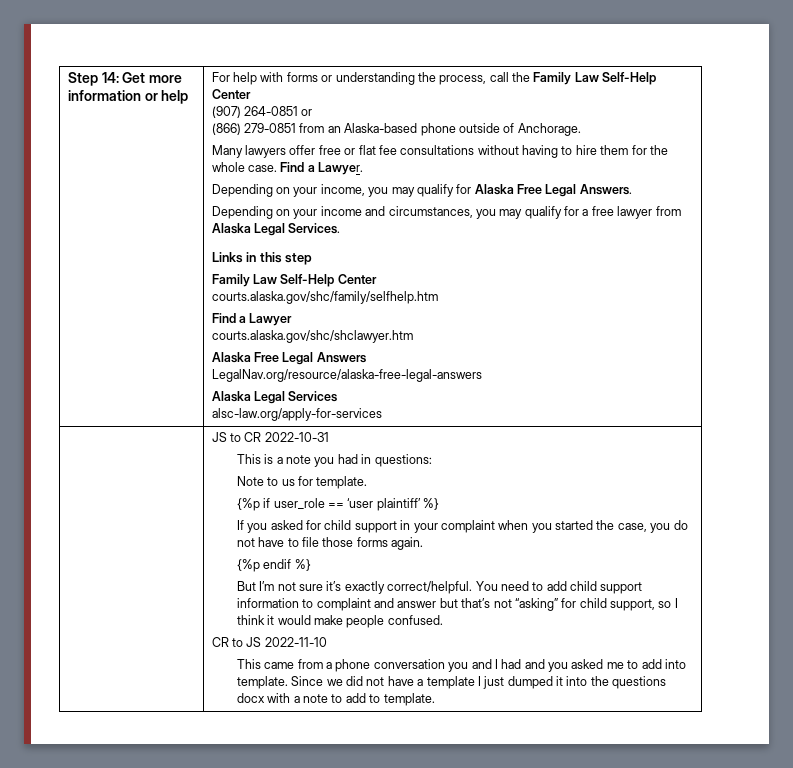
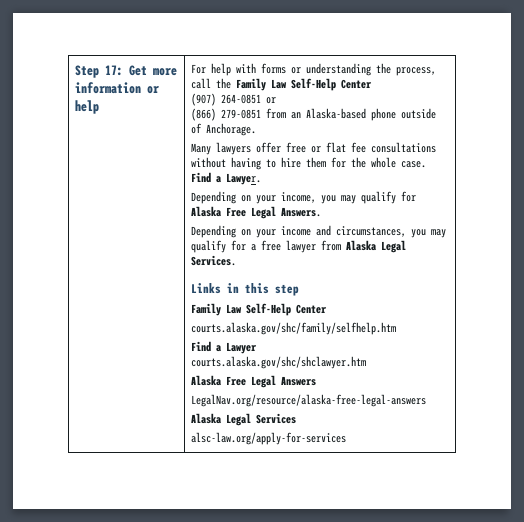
[101,72,119,83] 14: -> [105,65,124,76] 17:
[211,432,329,442] [236,454,432,467] [236,476,368,489] [236,498,440,511] [236,520,688,533] [236,537,424,550] [236,559,311,572] [236,581,643,594] [236,598,678,611] [236,615,443,628] [211,637,327,647] [236,659,686,672] [236,676,667,689] [236,693,435,706] // | JS to CR 2022-10-31 // This is a note you had in questions: // Note to us for template. // {%p if user_role == ‘user plaintiff’ %} // If you asked for child support in your complaint when you started the case, you do not have to file those forms again. // {%p endif %} // But I’m not sure it’s exactly correct/helpful. You need to add child support information to complaint and answer but that’s not “asking” for child support, so I think it would make people confused. // CR to JS 2022-11-10 // This came from a phone conversation you and I had and you asked me to add into template. Since we did not have a template I just dumped it into the questions docx with a note to add to template. -> (347, 438) none

